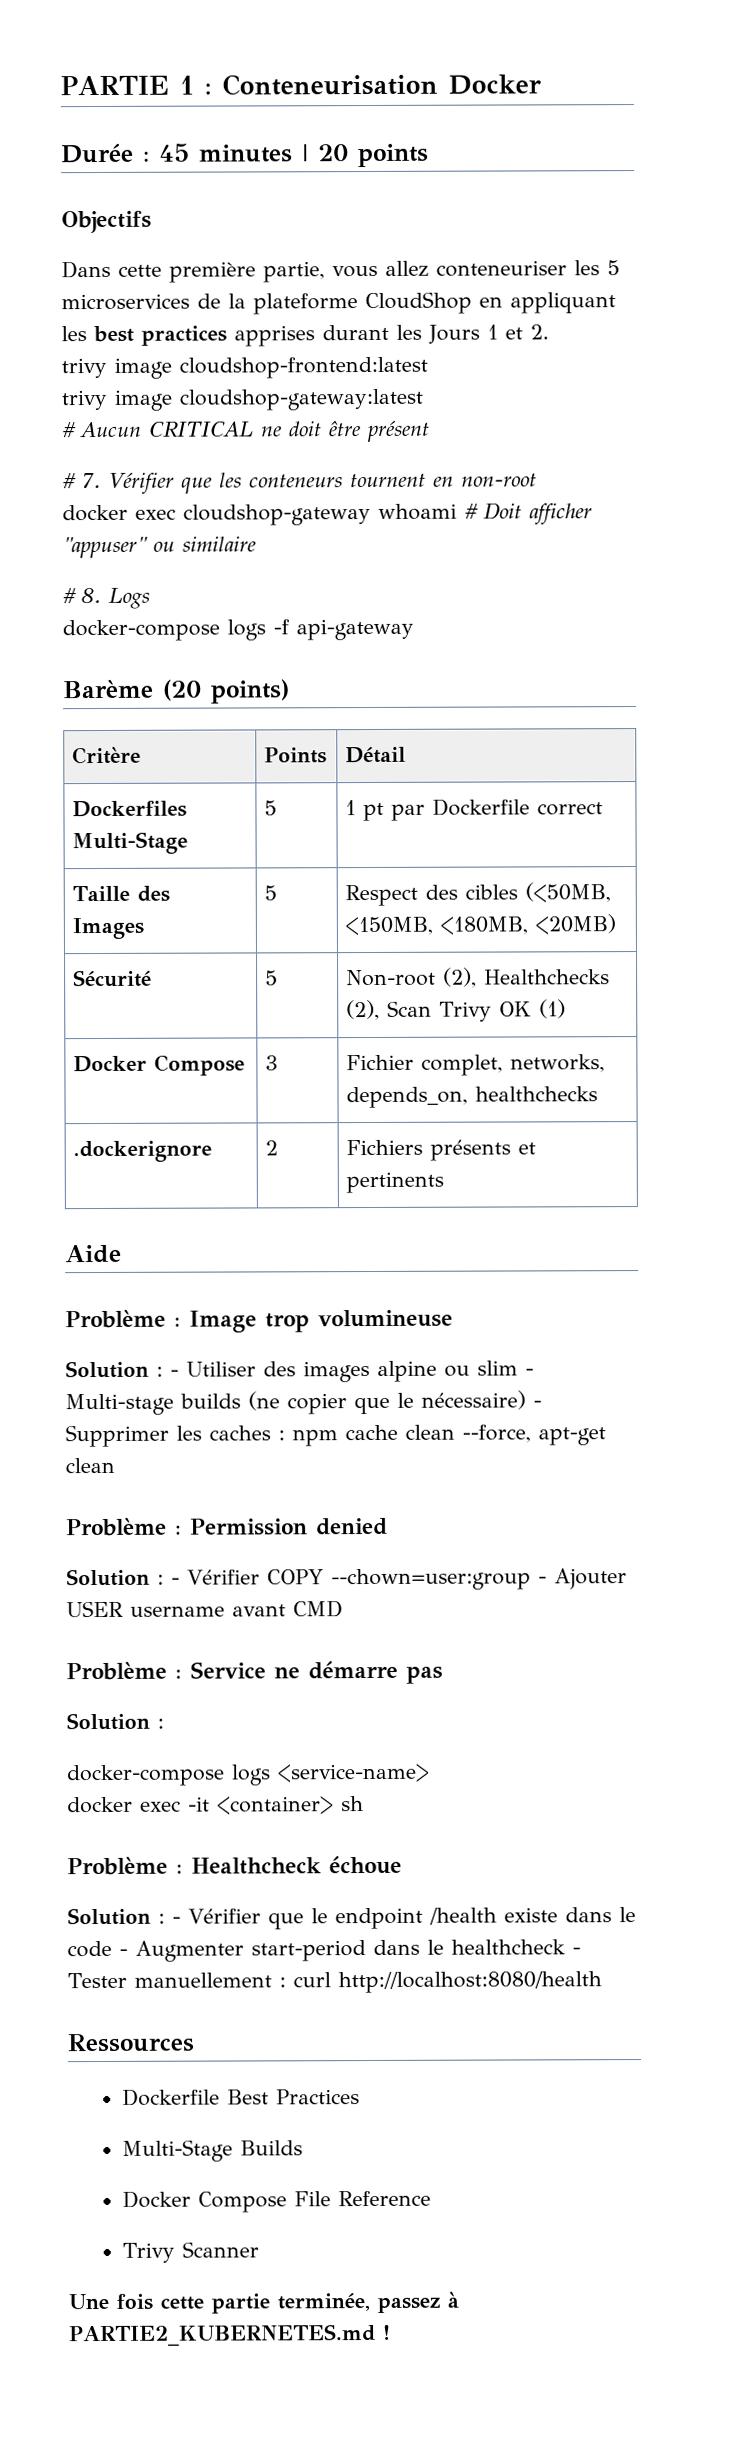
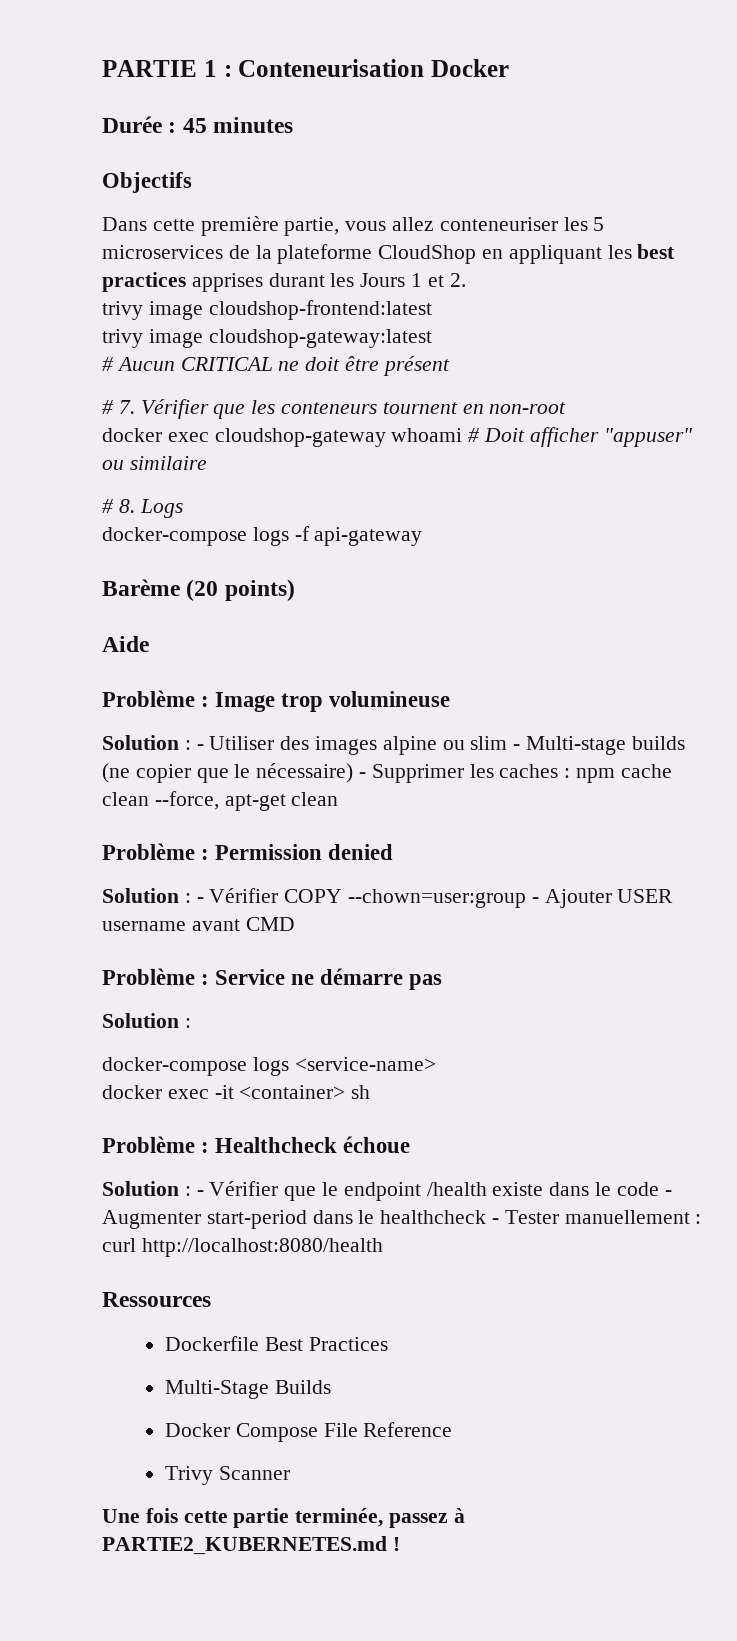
[302,143,429,168] | 20 points -> (294, 125) none
[71,746,141,765] [263,747,327,764] [344,746,406,764] [71,800,187,818] [71,831,188,855] [263,800,277,816] [344,798,603,822] [71,885,170,902] [71,917,144,940] [263,885,277,901] [344,882,611,907] [344,914,616,936] [72,969,152,988] [264,970,278,986] [345,967,610,988] [345,999,566,1022] [72,1054,245,1076] [264,1055,278,1071] [345,1054,605,1076] [345,1086,598,1109] [72,1140,212,1163] [264,1140,278,1156] [345,1139,536,1161] [345,1171,444,1194] // Critère | Points | Détail // Dockerfiles Multi-Stage | 5 | 1 pt par Dockerfile correct // Taille des Images | 5 | Respect des cibles (<50MB, <150MB, <180MB, <20MB) // Sécurité | 5 | Non-root (2), Healthchecks (2), Scan Trivy OK (1) // Docker Compose | 3 | Fichier complet, networks, depends_on, healthchecks // .dockerignore | 2 | Fichiers présents et pertinents -> (295, 590) none

